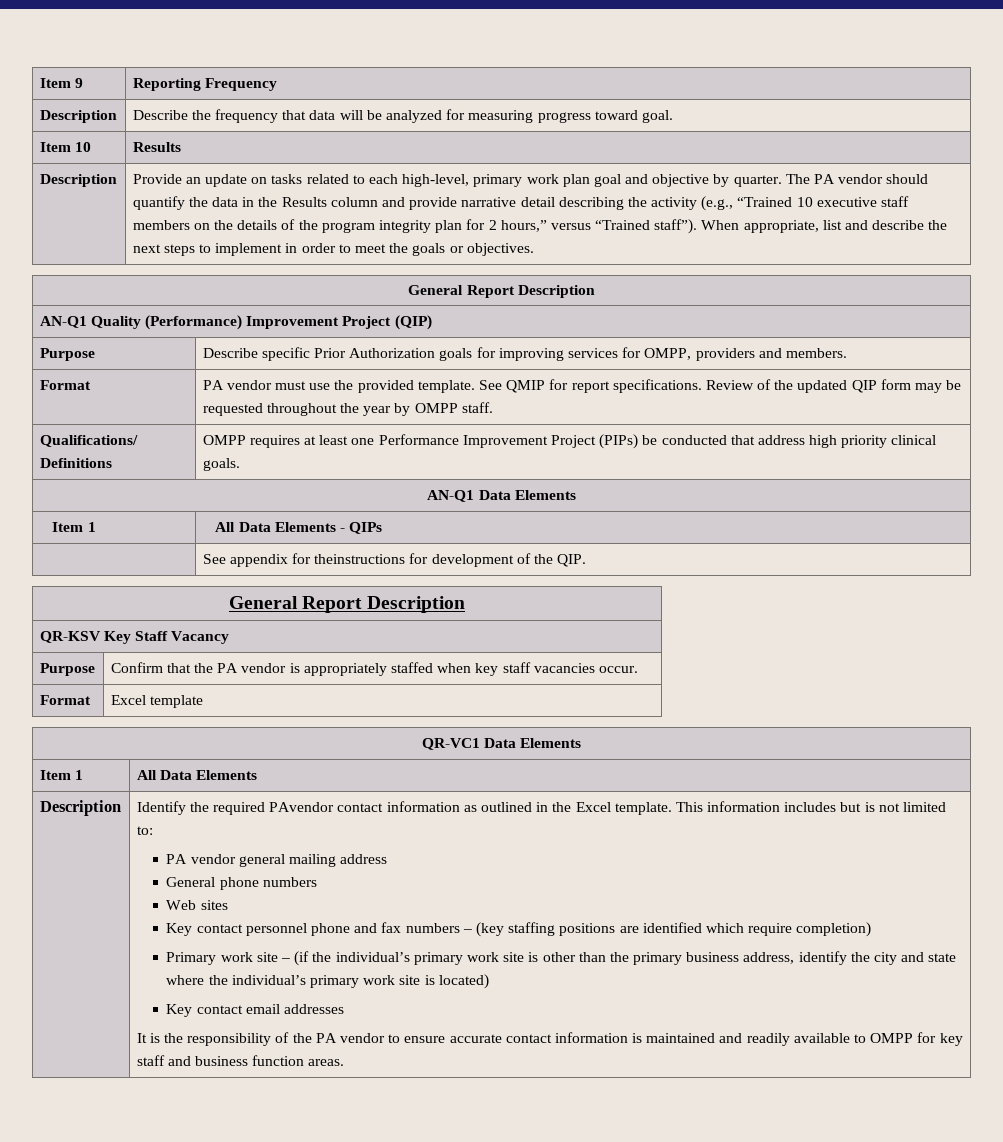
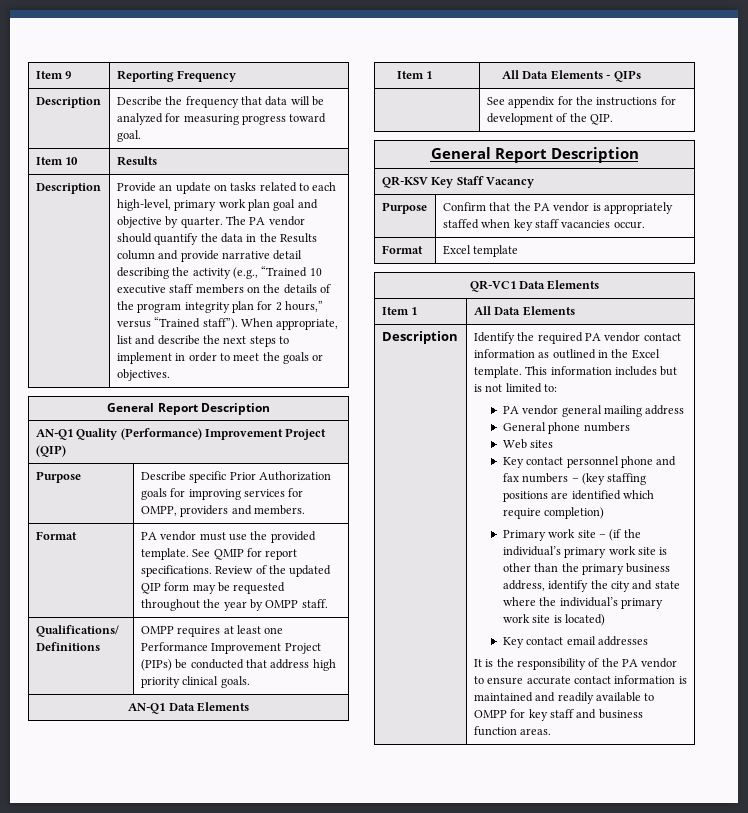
[314,554,406,564] theinstructions -> [575,96,658,106] the instructions
[269,802,335,812] PAvendor -> [584,332,641,342] PA vendor

